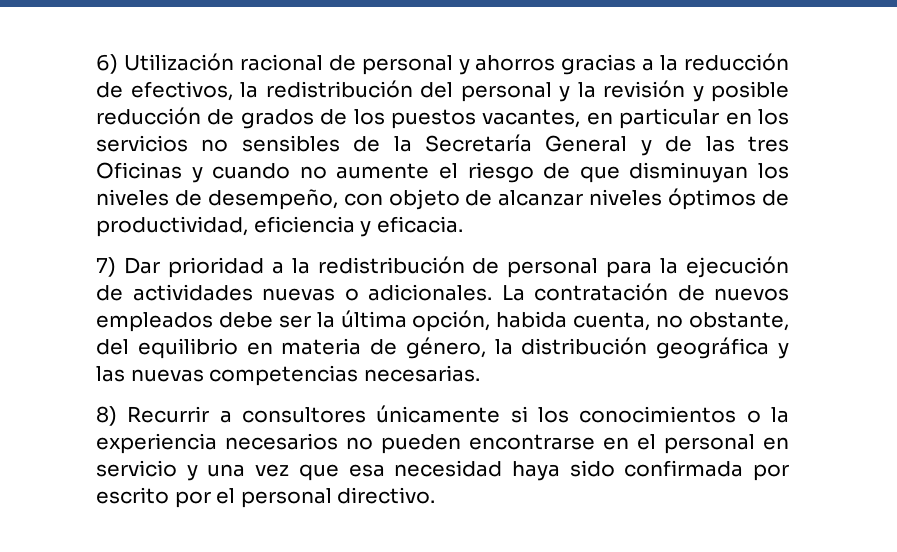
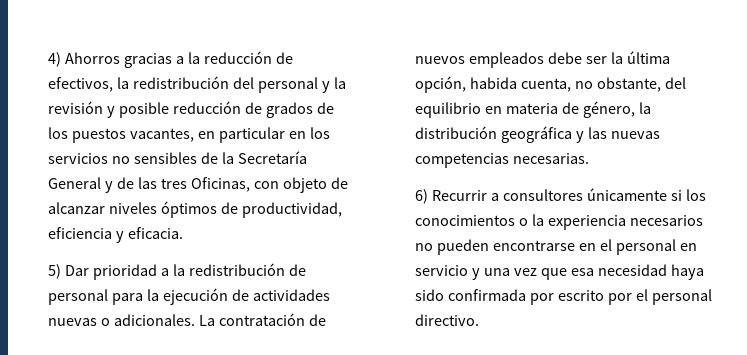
[96,53,556,75] 6) Utilización racional de personal y ahorros -> [48,52,121,67] 4) Ahorros
[96,162,789,183] [96,189,338,210] Oficinas y cuando no aumente el riesgo de que disminuyan los niveles de desempeño, -> [190,177,250,192] Oficinas,
[96,257,117,277] 7) -> [48,264,62,279] 5)
[96,406,118,426] 8) -> [415,189,429,204] 6)

